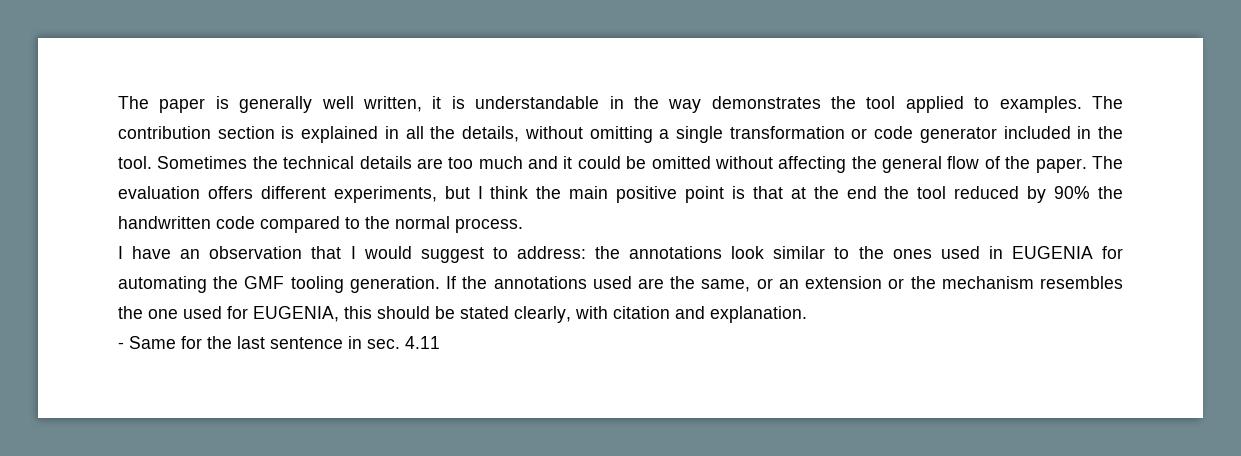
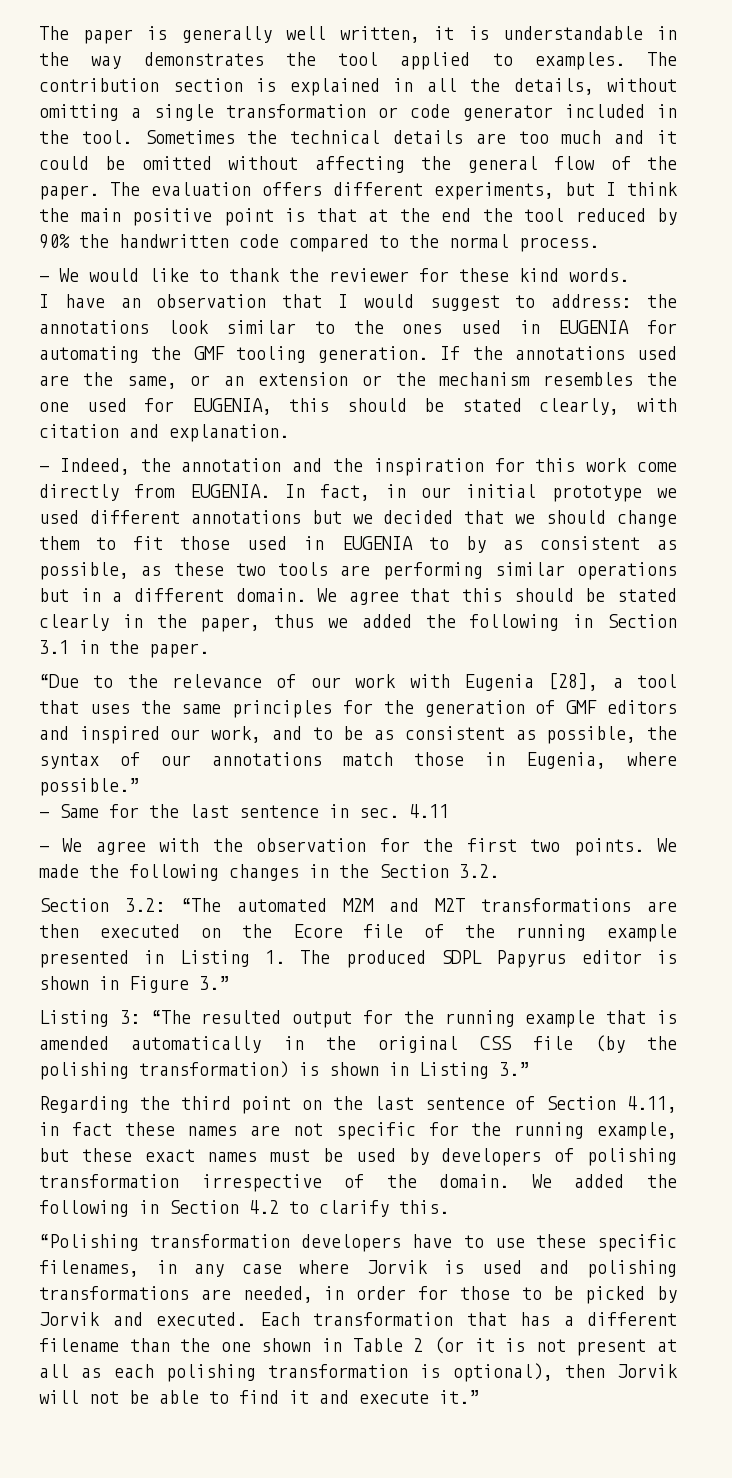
(523, 225) none -> [39,268,629,282] // - We would like to thank the reviewer for these kind words.
(807, 314) none -> [39,458,677,476] [39,484,677,502] [39,510,678,527] [39,536,677,553] [39,562,677,580] [39,588,677,605] [39,614,677,632] [39,640,209,658] [39,673,678,691] [39,700,677,718] [39,726,678,744] [39,752,677,769] [39,778,139,796] // - Indeed, the annotation and the inspiration for this work come directly from EUGENIA. In fact, in our initial prototype we used different annotations but we decided that we should change them to fit those used in EUGENIA to by as consistent as possible, as these two tools are performing similar operations but in a different domain. We agree that this should be stated clearly in the paper, thus we added the following in Section 3.1 in the paper. // “Due to the relevance of our work with Eugenia [28], a tool that uses the same principles for the generation of GMF editors and inspired our work, and to be as consistent as possible, the syntax of our annotations match those in Eugenia, where possible.”
(440, 342) none -> [39,838,677,856] [39,864,499,881] [39,898,677,912] [39,924,678,942] [39,950,677,968] [39,976,229,993] [39,1010,677,1028] [39,1035,677,1053] [39,1061,529,1080] [39,1096,677,1114] [39,1122,677,1140] [39,1148,677,1166] [39,1174,677,1192] [39,1200,449,1217] [39,1234,677,1252] [39,1260,677,1278] [39,1286,677,1304] [39,1312,677,1326] [39,1337,678,1356] [39,1363,678,1382] [39,1390,479,1404] // - We agree with the observation for the first two points. We made the following changes in the Section 3.2. // Section 3.2: “The automated M2M and M2T transformations are then executed on the Ecore file of the running example presented in Listing 1. The produced SDPL Papyrus editor is shown in Figure 3.” // Listing 3: “The resulted output for the running example that is amended automatically in the original CSS file (by the polishing transformation) is shown in Listing 3.” // Regarding the third point on the last sentence of Section 4.11, in fact these names are not specific for the running example, but these exact names must be used by developers of polishing transformation irrespective of the domain. We added the following in Section 4.2 to clarify this. // “Polishing transformation developers have to use these specific filenames, in any case where Jorvik is used and polishing transformations are needed, in order for those to be picked by Jorvik and executed. Each transformation that has a different filename than the one shown in Table 2 (or it is not present at all as each polishing transformation is optional), then Jorvik will not be able to find it and execute it.”

